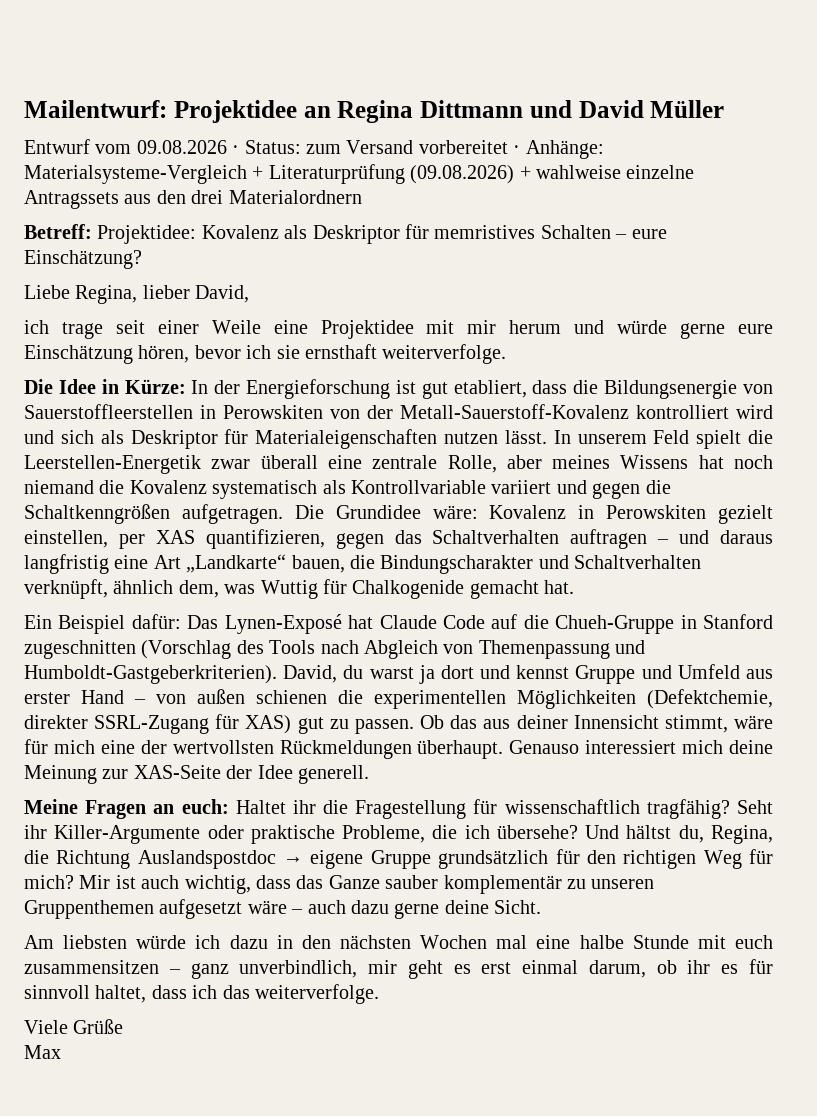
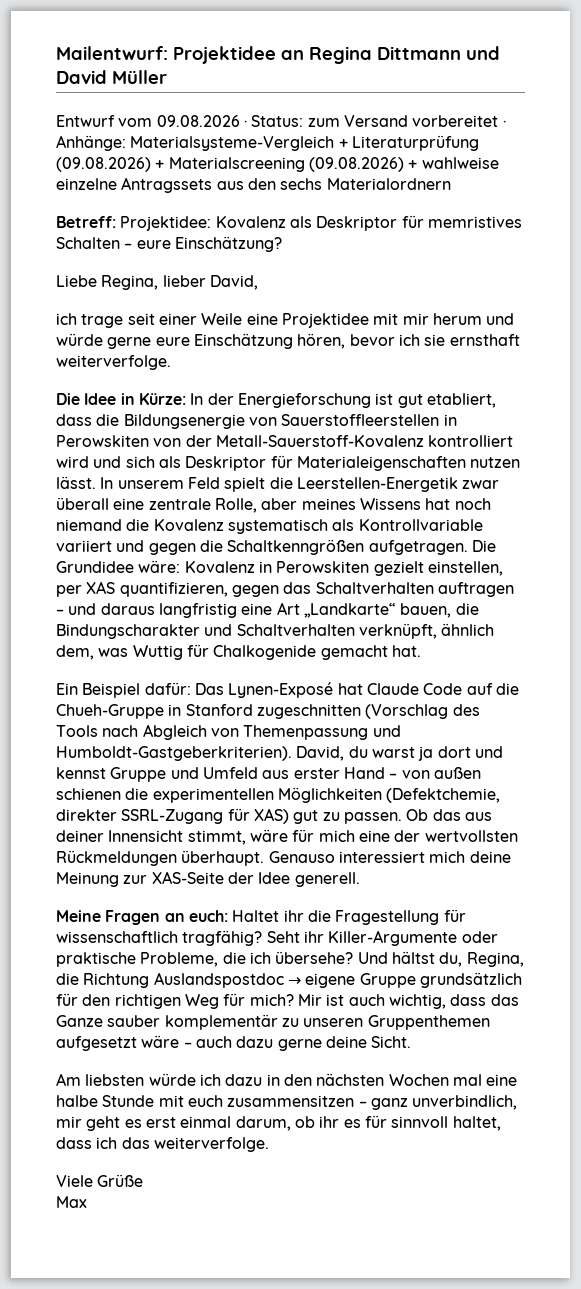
(531, 172) none -> [168,157,418,172] Materialscreening (09.08.2026) +
[191,190,224,204] drei -> [280,178,323,190] sechs

